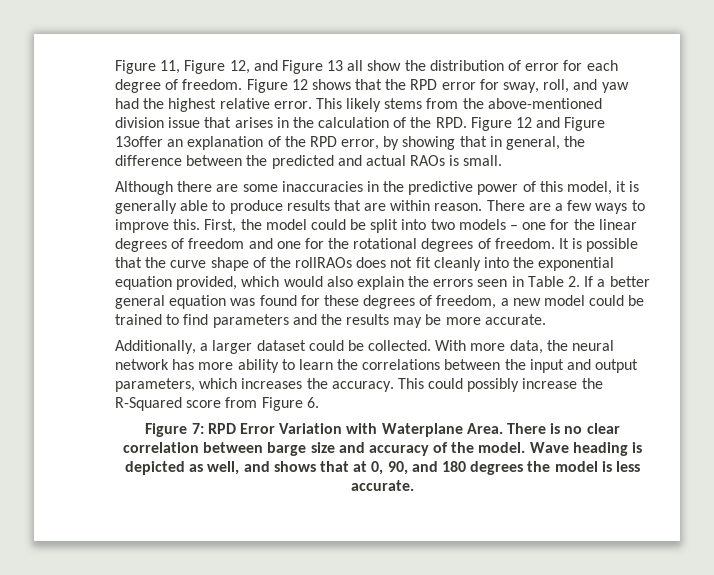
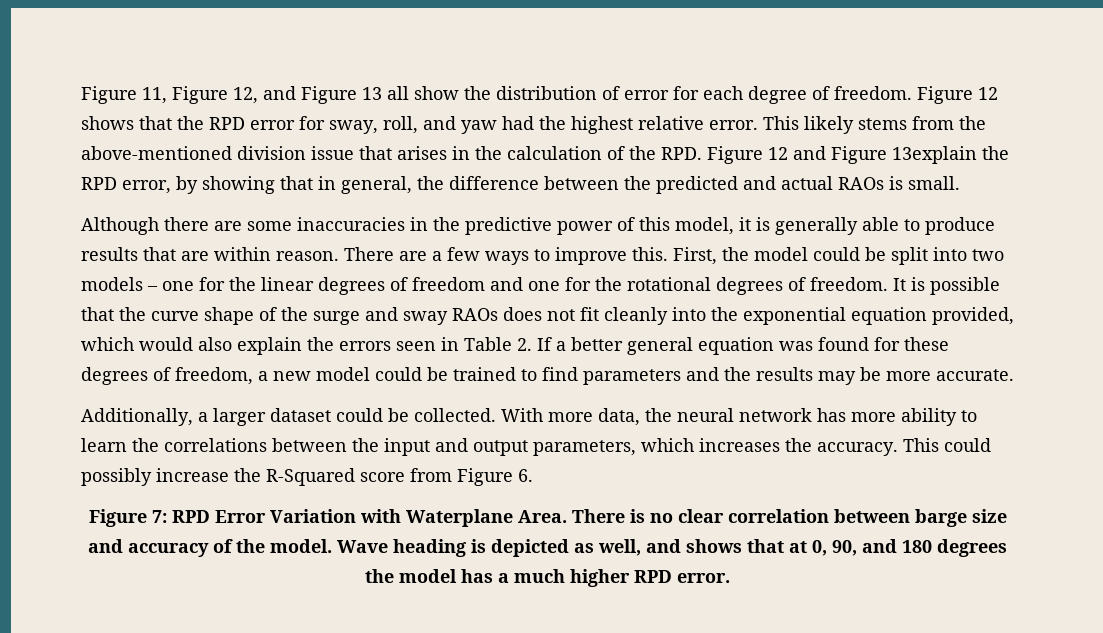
[115,136,281,150] 13offer an explanation of -> [892,146,977,164] 13explain
[295,257,353,268] rollRAOs -> [313,307,498,325] surge and sway RAOs
[601,461,640,472] [351,480,414,491] is less accurate. -> [461,569,730,587] has a much higher RPD error.

